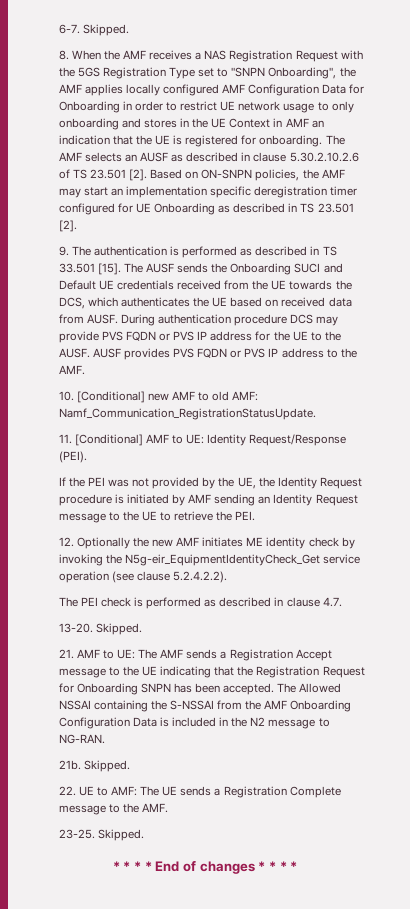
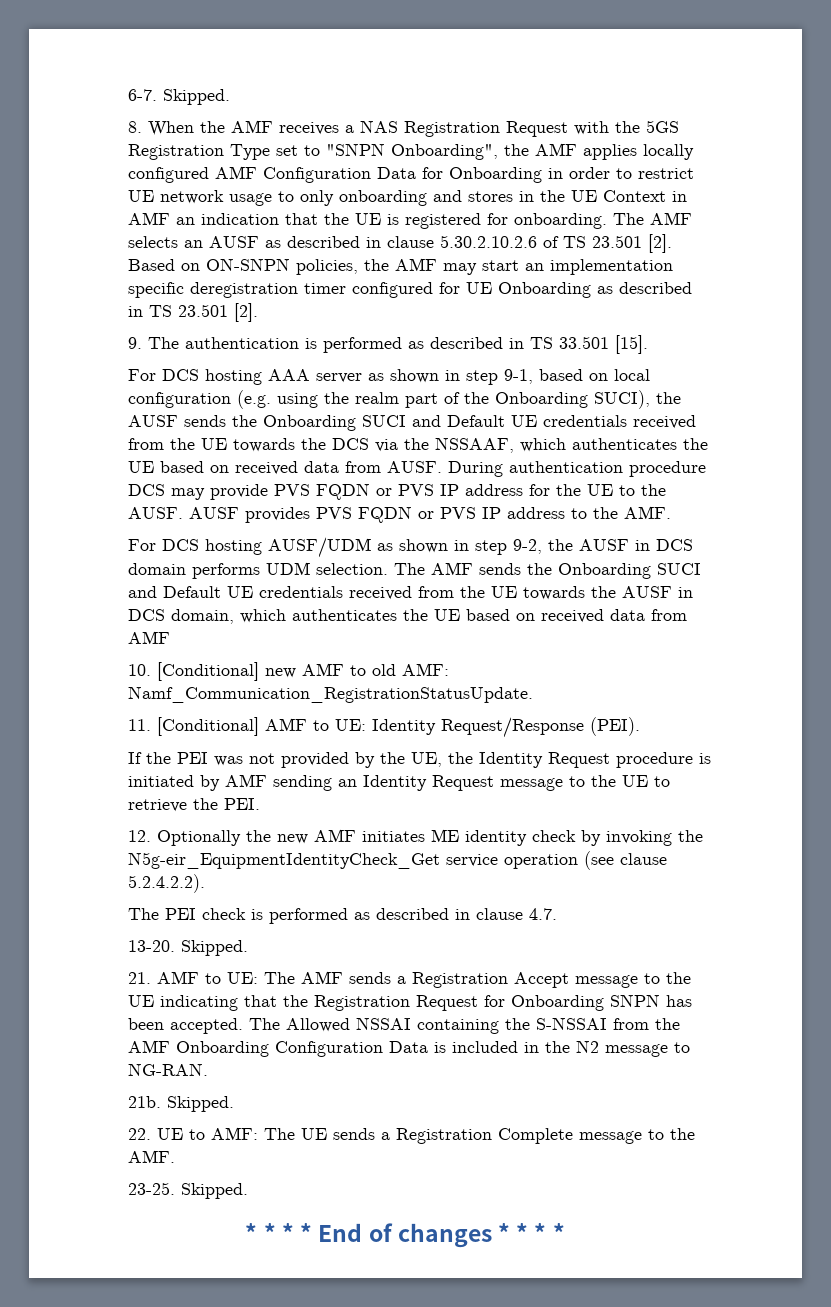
[123,263,143,273] The -> [128,369,651,385] [128,390,682,409] // For DCS hosting AAA server as shown in step 9-1, based on local configuration (e.g. using the realm part of the Onboarding SUCI), the
[58,297,85,309] DCS, -> [332,437,515,453] DCS via the NSSAAF,
(85, 370) none -> [128,537,694,558] [128,562,702,579] [128,586,694,600] [128,609,688,624] [128,631,171,644] // For DCS hosting AUSF/UDM as shown in step 9-2, the AUSF in DCS domain performs UDM selection. The AMF sends the Onboarding SUCI and Default UE credentials received from the UE towards the AUSF in DCS domain, which authenticates the UE based on received data from AMF

